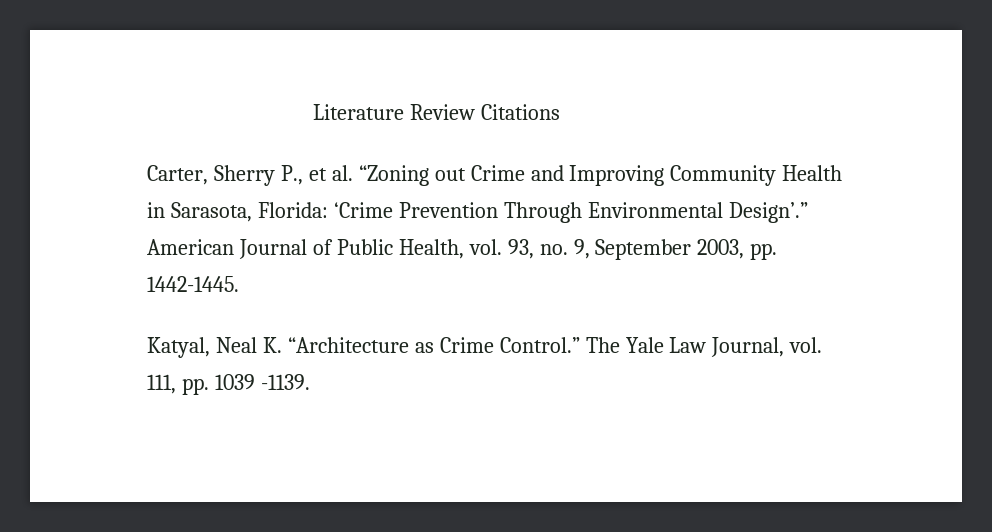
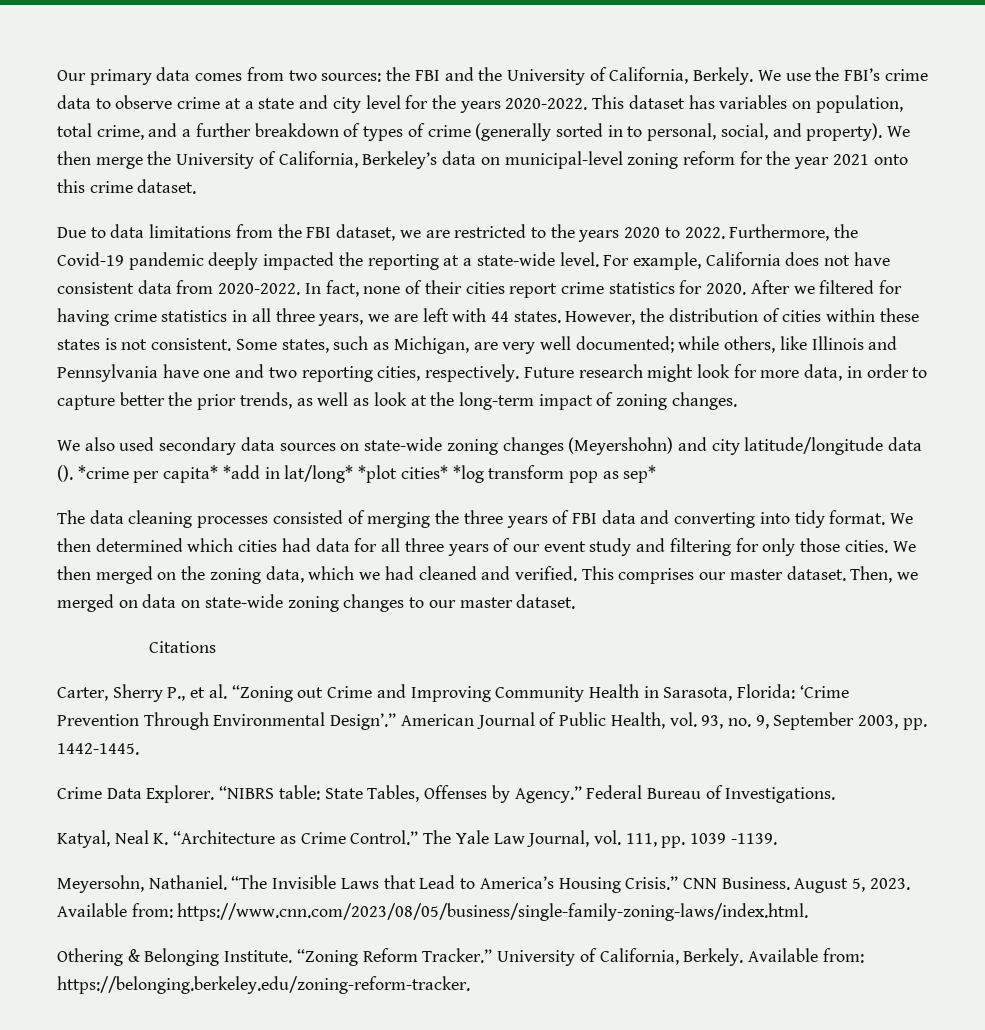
[313,104,476,120] Literature Review -> [57,67,928,85] [57,95,903,113] [57,123,911,141] [57,151,908,169] [57,179,197,194] [57,224,859,242] [57,252,890,270] [57,280,903,298] [57,308,919,326] [57,336,898,354] [57,364,928,382] [57,392,737,410] [57,437,923,455] [57,465,657,483] [57,510,914,528] [57,538,916,556] [57,566,919,584] [57,594,576,612] Our primary data comes from two sources: the FBI and the University of California, Berkely. We use the FBI’s crime data to observe crime at a state and city level for the years 2020-2022. This dataset has variables on population, total crime, and a further breakdown of types of crime (generally sorted in to personal, social, and property). We then merge the University of California, Berkeley’s data on municipal-level zoning reform for the year 2021 onto this crime dataset. // Due to data limitations from the FBI dataset, we are restricted to the years 2020 to 2022. Furthermore, the Covid-19 pandemic deeply impacted the reporting at a state-wide level. For example, California does not have consistent data from 2020-2022. In fact, none of their cities report crime statistics for 2020. After we filtered for having crime statistics in all three years, we are left with 44 states. However, the distribution of cities within these states is not consistent. Some states, such as Michigan, are very well documented; while others, like Illinois and Pennsylvania have one and two reporting cities, respectively. Future research might look for more data, in order to capture better the prior trends, as well as look at the long-term impact of zoning changes. // We also used secondary data sources on state-wide zoning changes (Meyershohn) and city latitude/longitude data (). *crime per capita* *add in lat/long* *plot cities* *log transform pop as sep* // The data cleaning processes consisted of merging the three years of FBI data and converting into tidy format. We then determined which cities had data for all three years of our event study and filtering for only those cities. We then merged on the zoning data, which we had cleaned and verified. This comprises our master dataset. Then, we merged on data on state-wide zoning changes to our master dataset. //
(239, 284) none -> [57,785,836,803] // Crime Data Explorer. “NIBRS table: State Tables, Offenses by Agency.” Federal Bureau of Investigations.
(310, 382) none -> [57,875,910,893] [57,903,809,921] [57,948,864,966] [57,976,470,994] // Meyersohn, Nathaniel. “The Invisible Laws that Lead to America’s Housing Crisis.” CNN Business. August 5, 2023. Available from: https://www.cnn.com/2023/08/05/business/single-family-zoning-laws/index.html. // Othering & Belonging Institute. “Zoning Reform Tracker.” University of California, Berkely. Available from: https://belonging.berkeley.edu/zoning-reform-tracker.

